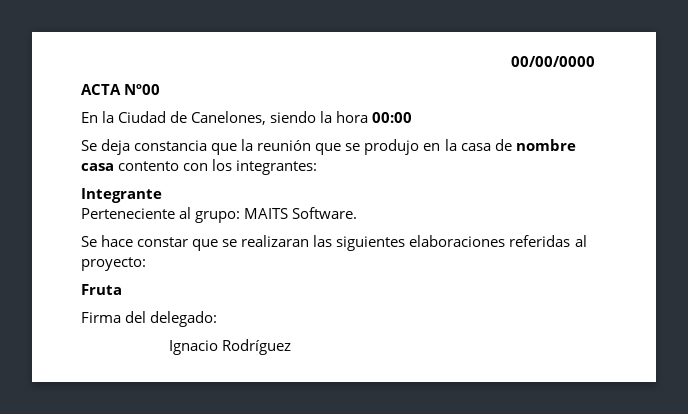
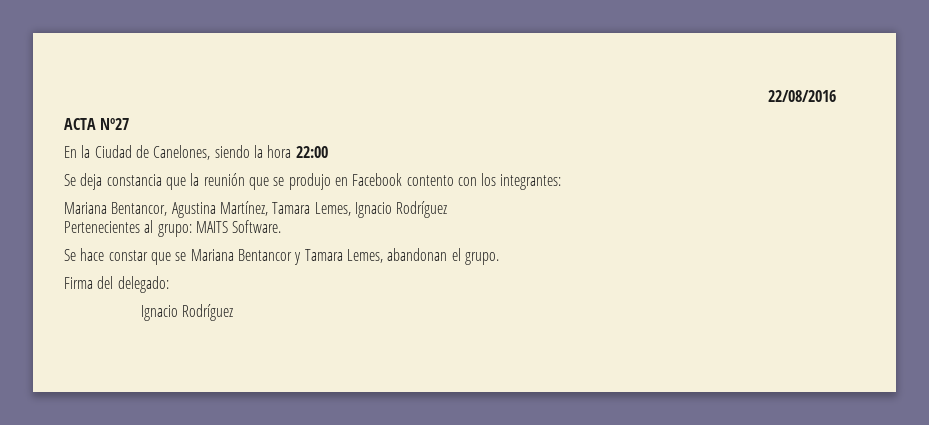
[511,56,595,67] 00/00/0000 -> [768,90,836,102] 22/08/2016
[124,84,161,95] Nº00 -> [100,118,130,130] Nº27
[372,112,413,123] 00:00 -> [295,146,328,158] 22:00
[444,139,576,151] [81,163,114,171] la casa de nombre casa -> [352,173,403,186] Facebook
[81,188,162,203] [81,208,175,219] Integrante // Perteneciente -> [64,201,448,218] [64,221,140,233] Mariana Bentancor, Agustina Martínez, Tamara Lemes, Ignacio Rodríguez // Pertenecientes
[241,235,587,251] [81,257,146,271] [81,284,122,295] realizaran las siguientes elaboraciones referidas al proyecto: // Fruta -> [190,248,499,265] Mariana Bentancor y Tamara Lemes, abandonan el grupo.

